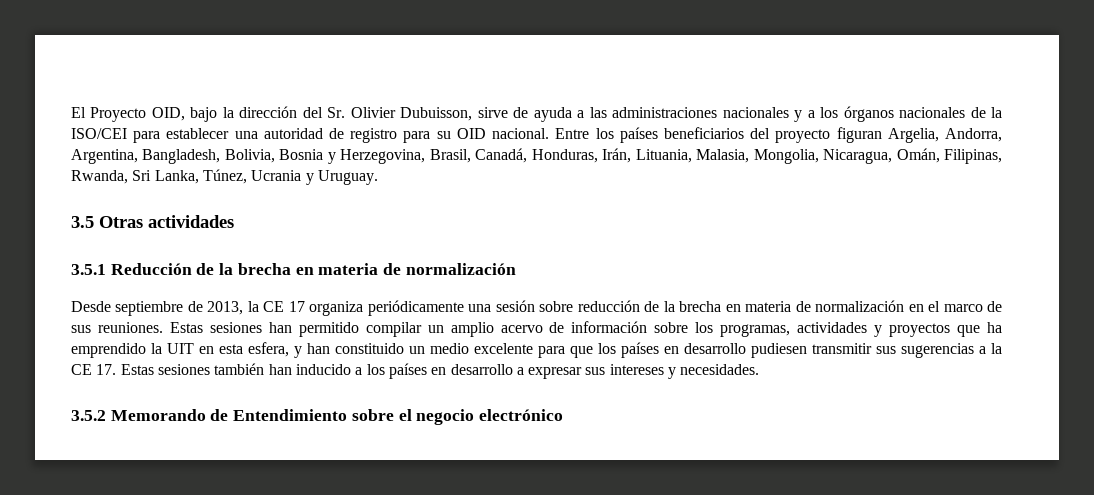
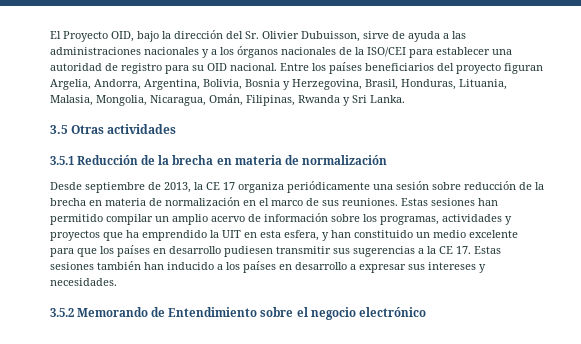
[142,149,221,164] Bangladesh, -> (200, 84) none
[475,148,632,163] Canadá, Honduras, Irán, -> [401,79,456,90] Honduras,
[71,169,378,185] Rwanda, Sri Lanka, Túnez, Ucrania y Uruguay. -> [298,95,405,106] Rwanda y Sri Lanka.

